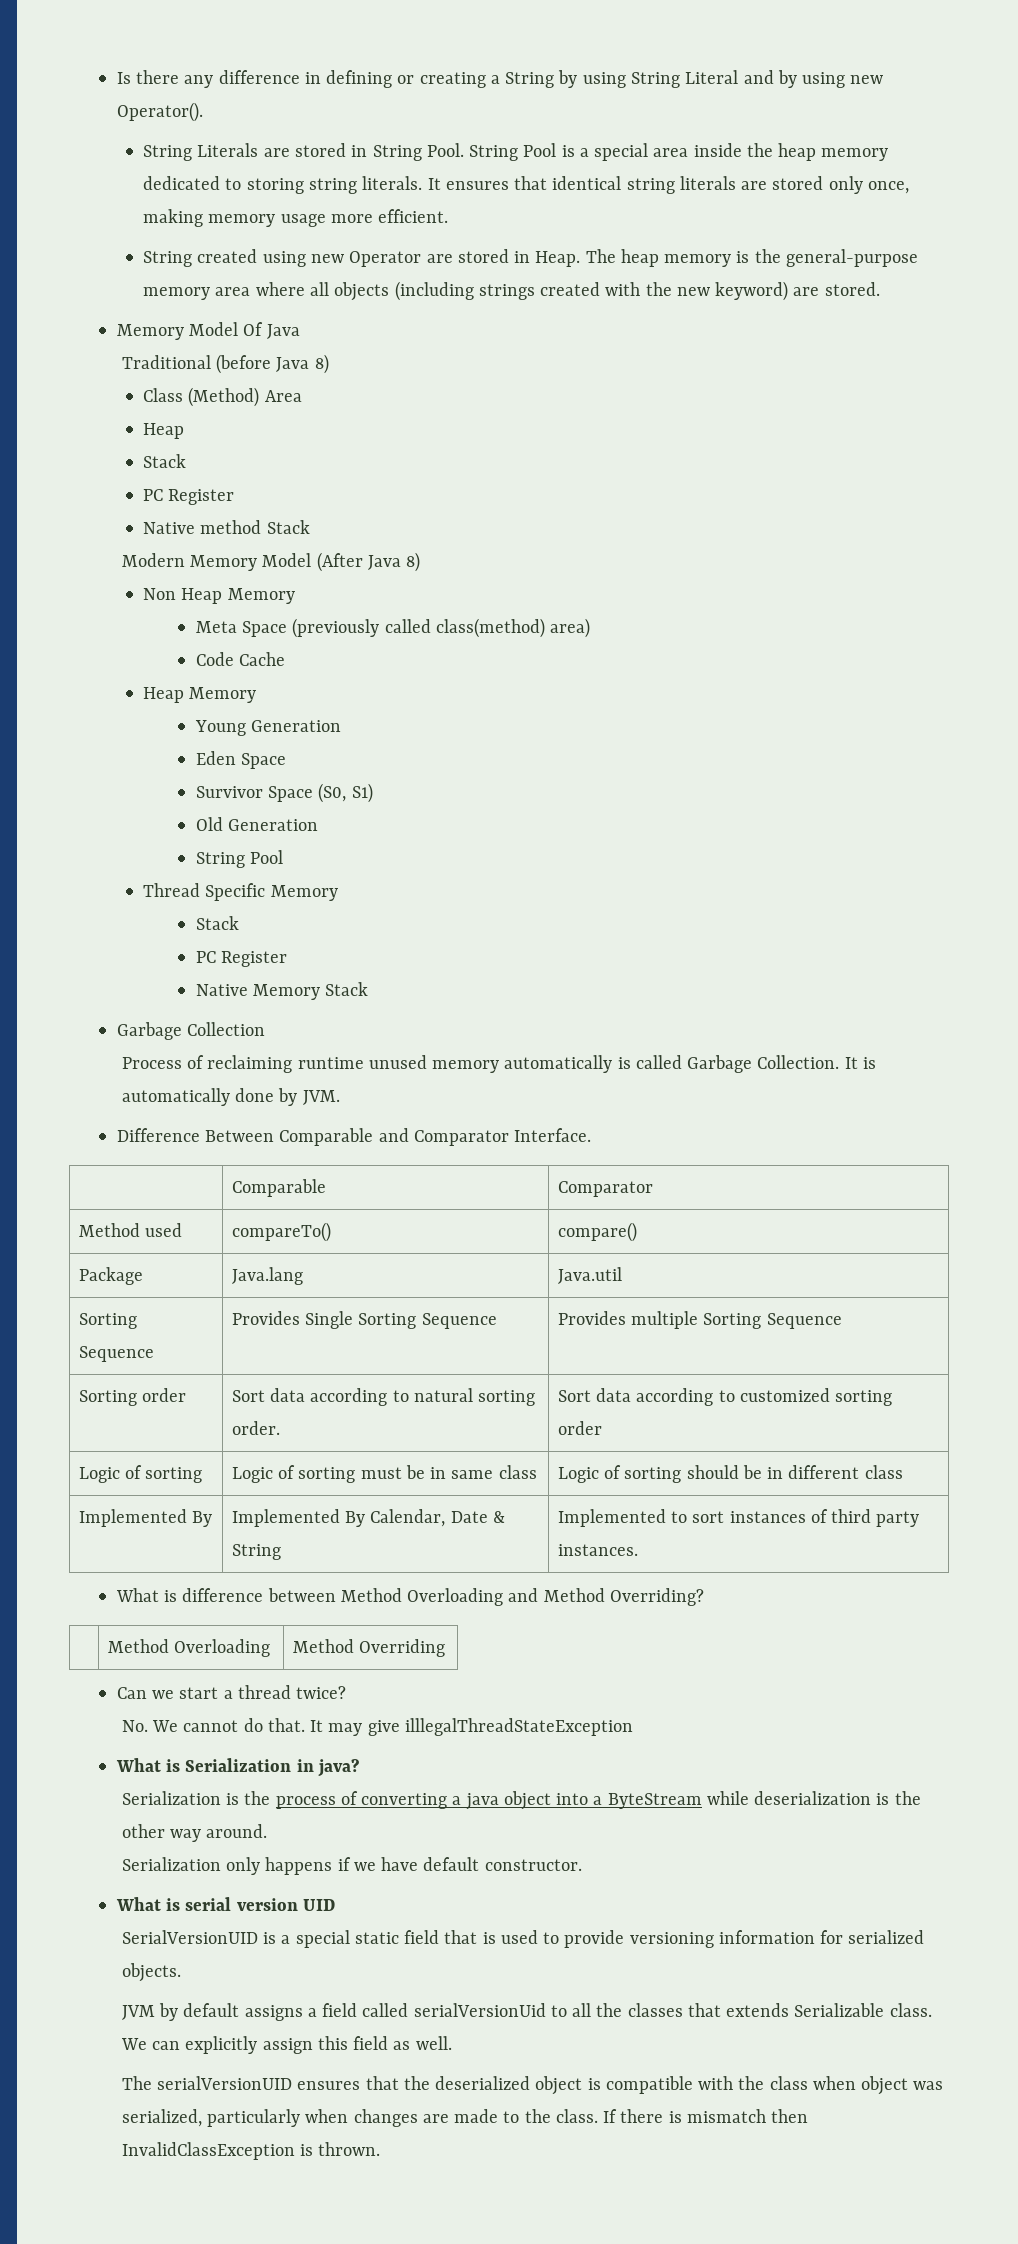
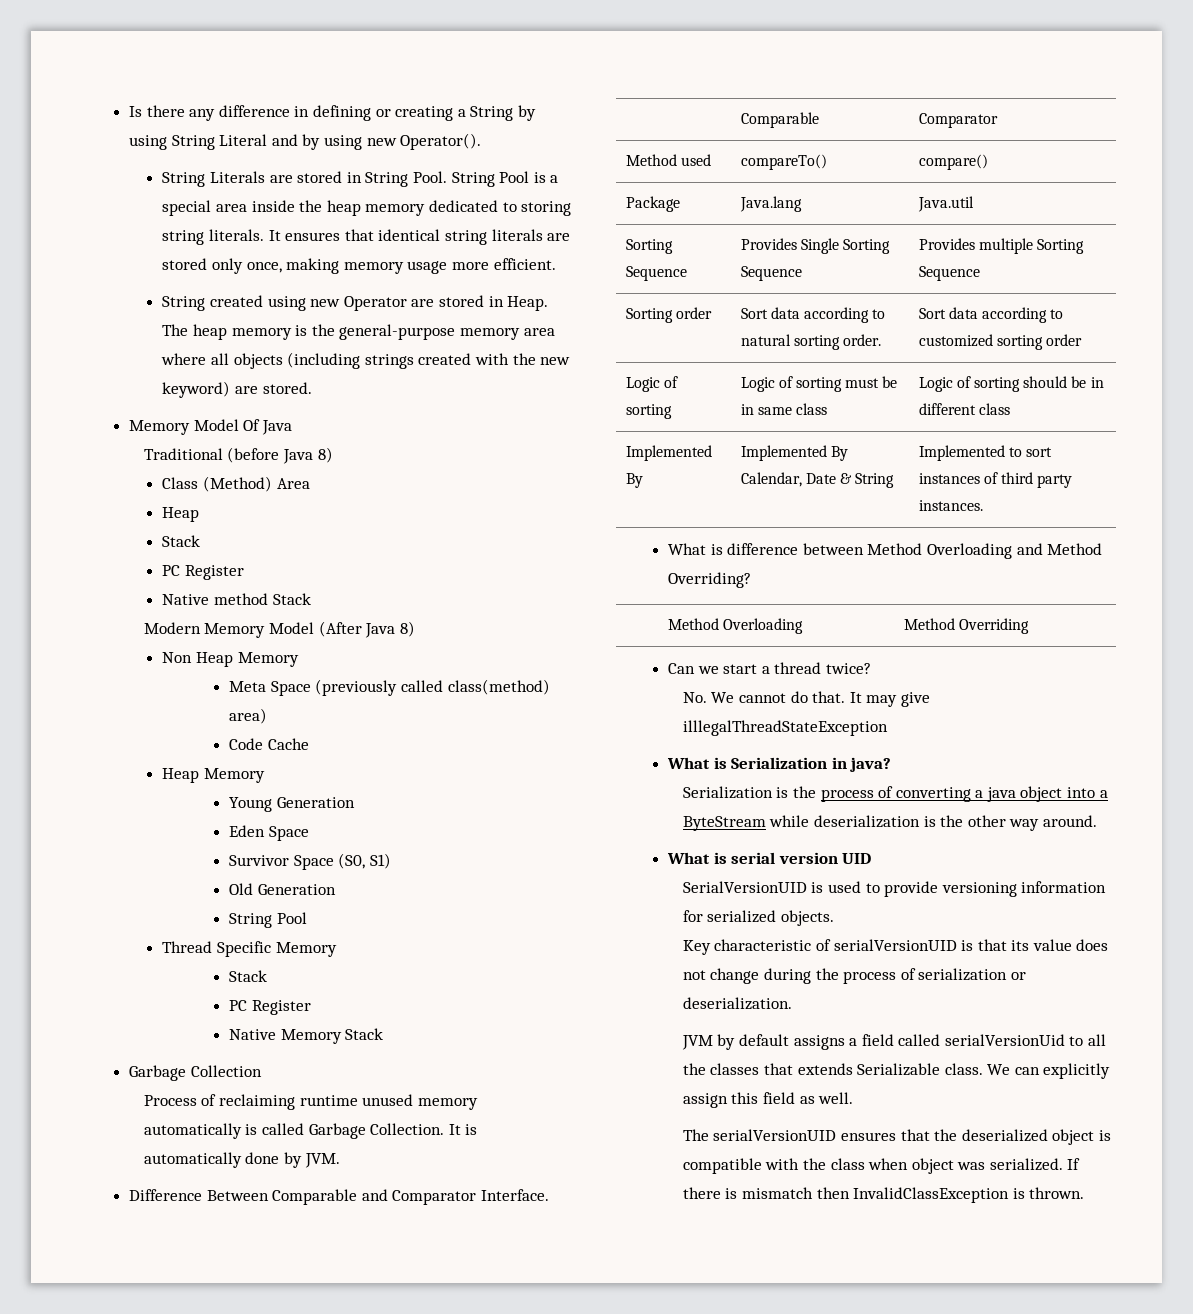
[121,1857,582,1875] // Serialization only happens if we have default constructor. -> (1097, 821) none
[281,1930,496,1948] a special static field that is -> (824, 887) none
(181, 1972) none -> [682,939,1109,955] [682,968,1026,984] [682,997,792,1010] // Key characteristic of serialVersionUID is that its value does not change during the process of serialization or deserialization.
[121,2109,598,2127] serialized, particularly when changes are made to the class. -> [989,1158,1063,1171] serialized.

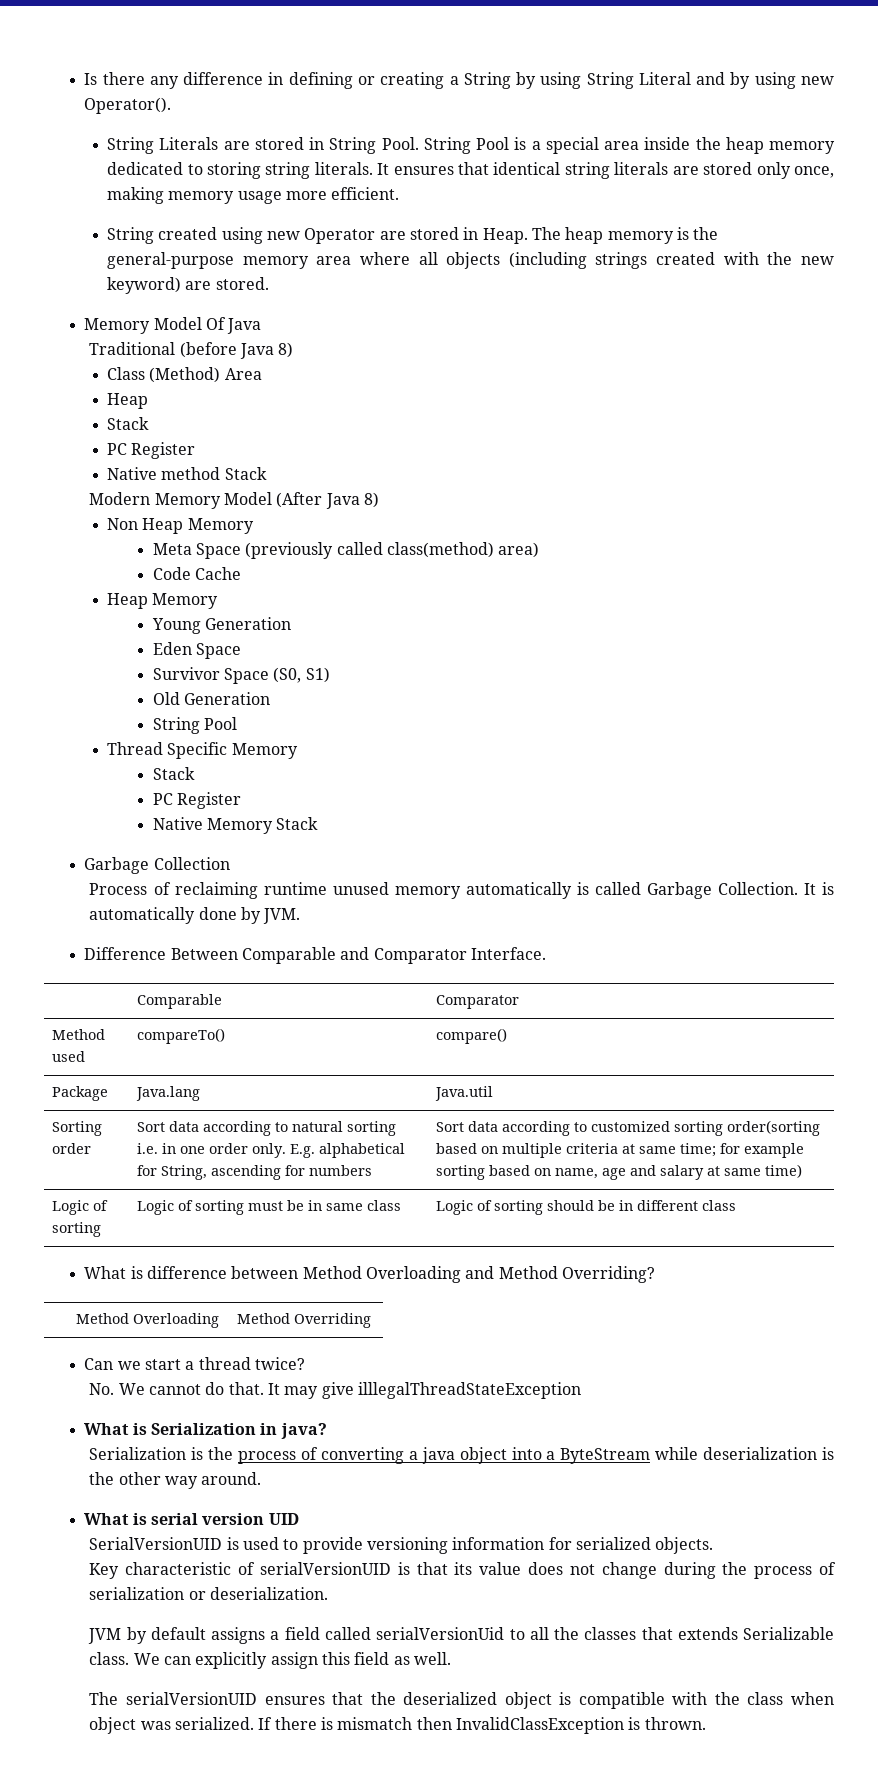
[625,239,673,254] [625,266,687,281] [740,238,891,254] [740,266,802,281] [918,238,1085,254] [918,266,980,281] // Sorting Sequence | Provides Single Sorting Sequence | Provides multiple Sorting Sequence -> (494, 1093) none
[843,334,882,346] order. -> [137,1143,406,1158] [137,1165,373,1180] i.e. in one order only. E.g. alphabetical for String, ascending for numbers
[1046,334,1083,346] order -> [727,1120,821,1136] [436,1143,805,1158] [436,1164,803,1180] order(sorting based on multiple criteria at same time; for example sorting based on name, age and salary at same time)
[625,445,712,461] [625,473,643,488] [740,445,848,461] [740,472,895,488] [918,445,1053,461] [918,472,1073,488] [918,500,983,511] // Implemented By | Implemented By Calendar, Date & String | Implemented to sort instances of third party instances. -> (737, 1205) none

